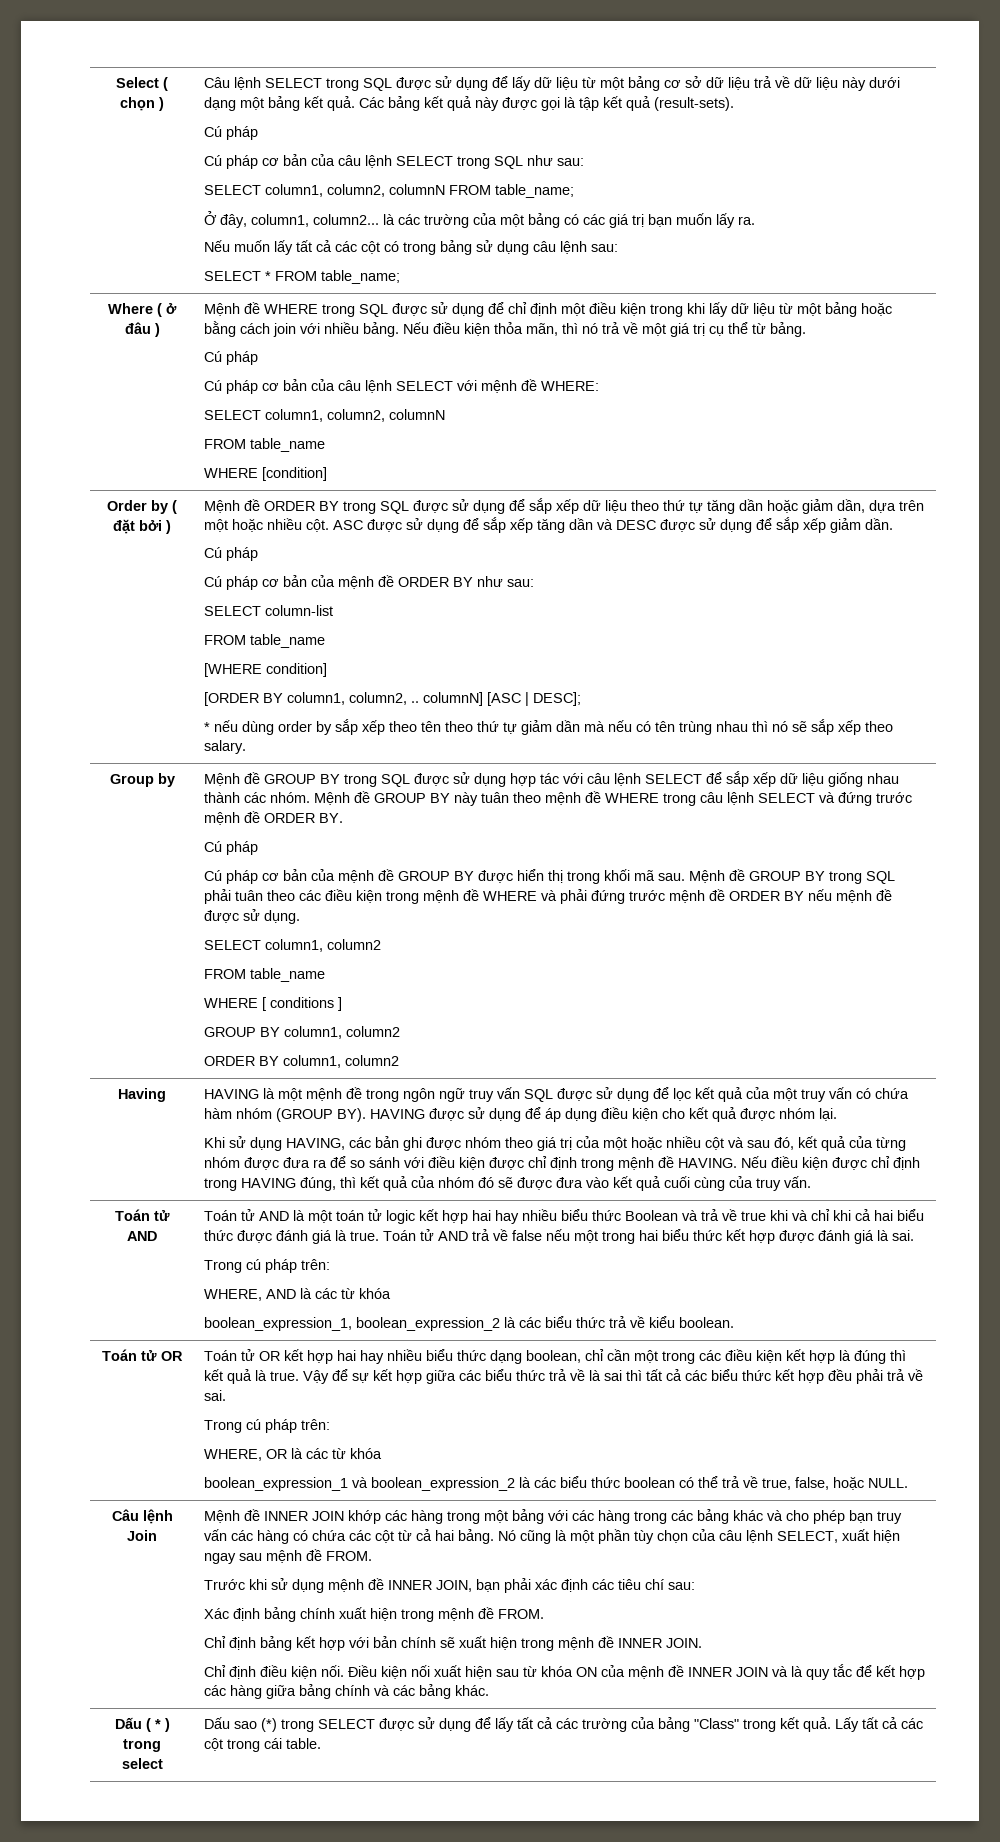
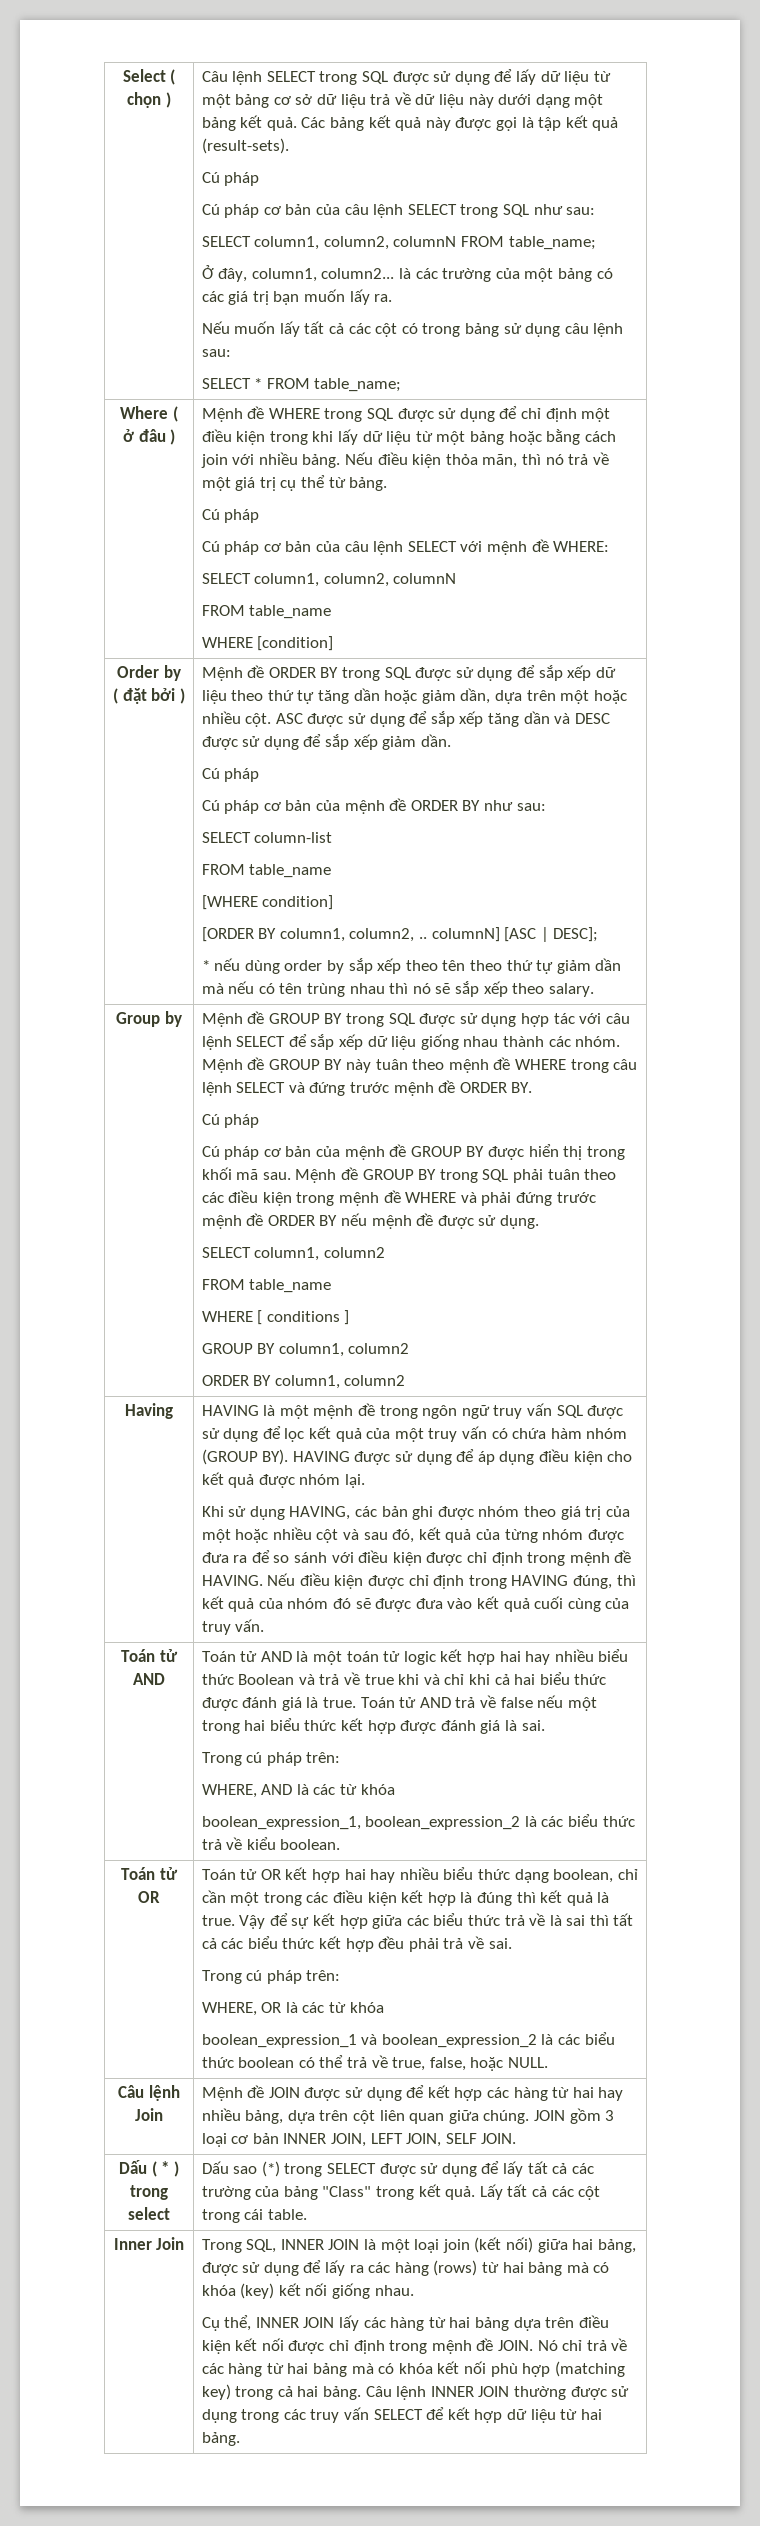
[263,1509,902,1524] [203,1529,900,1544] [203,1549,372,1564] [203,1578,695,1593] [203,1607,544,1622] [203,1636,702,1651] [203,1664,852,1680] INNER JOIN khớp các hàng trong một bảng với các hàng trong các bảng khác và cho phép bạn truy vấn các hàng có chứa các cột từ cả hai bảng. Nó cũng là một phần tùy chọn của câu lệnh SELECT, xuất hiện ngay sau mệnh đề FROM. // Trước khi sử dụng mệnh đề INNER JOIN, bạn phải xác định các tiêu chí sau: // Xác định bảng chính xuất hiện trong mệnh đề FROM. // Chỉ định bảng kết hợp với bản chính sẽ xuất hiện trong mệnh đề INNER JOIN. // Chỉ định điều kiện nối. Điều kiện nối xuất hiện sau từ khóa ON của mệnh đề INNER JOIN và là quy tắc -> [268,2087,402,2101] JOIN được sử dụng
[265,1684,489,1699] giữa bảng chính và các bảng khác. -> [552,2087,624,2101] [201,2108,615,2124] [201,2133,517,2147] từ hai hay nhiều bảng, dựa trên cột liên quan giữa chúng. JOIN gồm 3 loại cơ bản INNER JOIN, LEFT JOIN, SELF JOIN.
(321, 1743) none -> [113,2237,185,2250] [201,2237,636,2253] [201,2260,610,2276] [201,2283,414,2299] [201,2315,609,2331] [201,2338,628,2354] [201,2361,625,2377] [201,2384,630,2400] [201,2407,602,2423] [201,2432,240,2446] // Inner Join | Trong SQL, INNER JOIN là một loại join (kết nối) giữa hai bảng, được sử dụng để lấy ra các hàng (rows) từ hai bảng mà có khóa (key) kết nối giống nhau. // Cụ thể, INNER JOIN lấy các hàng từ hai bảng dựa trên điều kiện kết nối được chỉ định trong mệnh đề JOIN. Nó chỉ trả về các hàng từ hai bảng mà có khóa kết nối phù hợp (matching key) trong cả hai bảng. Câu lệnh INNER JOIN thường được sử dụng trong các truy vấn SELECT để kết hợp dữ liệu từ hai bảng.

